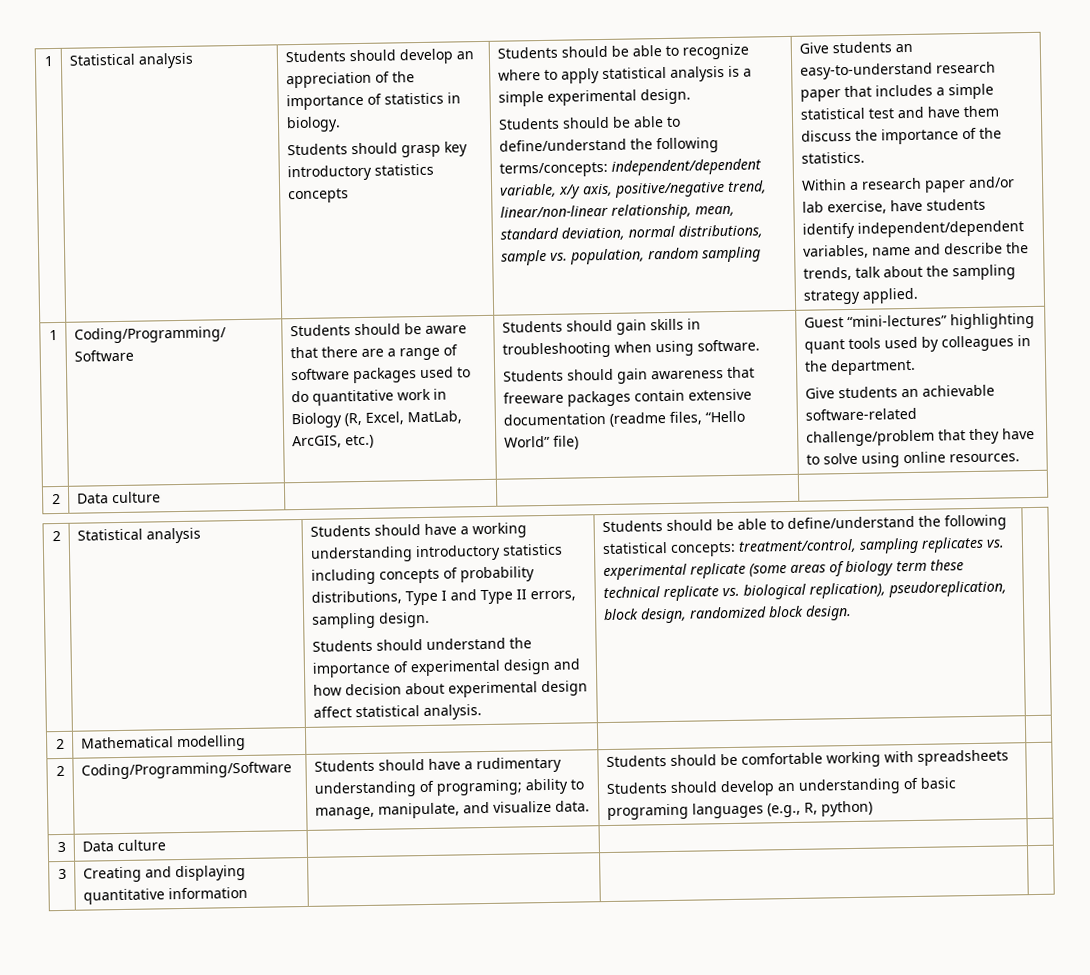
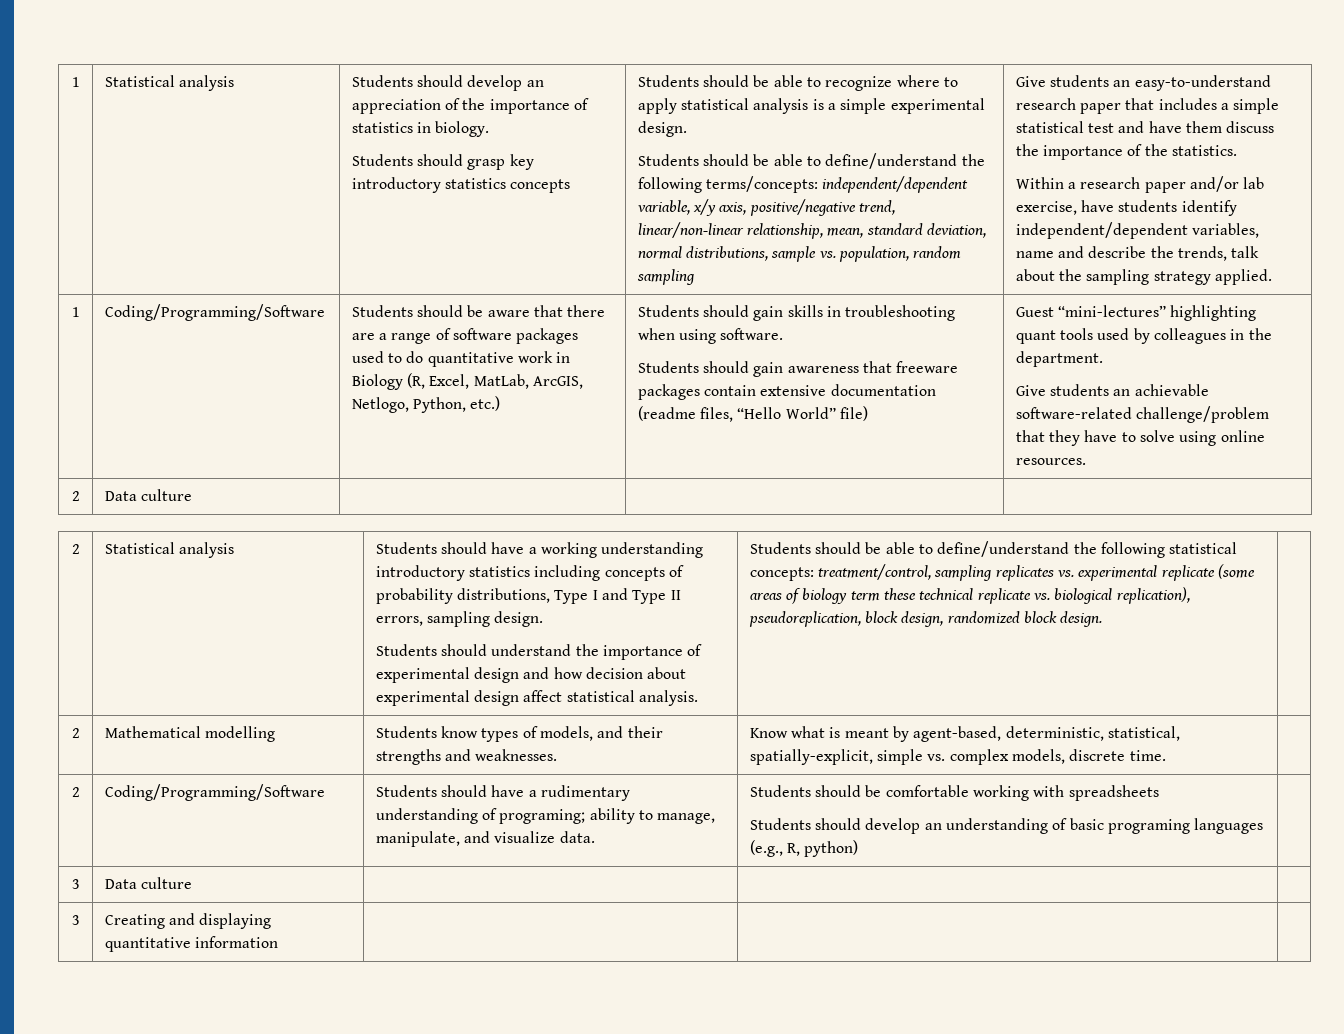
(342, 442) none -> [351,397,467,413] Netlogo, Python,
(246, 743) | -> [375,726,663,742] [375,749,558,765] [749,726,1181,742] [749,749,1166,765] Students know types of models, and their strengths and weaknesses. | Know what is meant by agent-based, deterministic, statistical, spatially-explicit, simple vs. complex models, discrete time.

